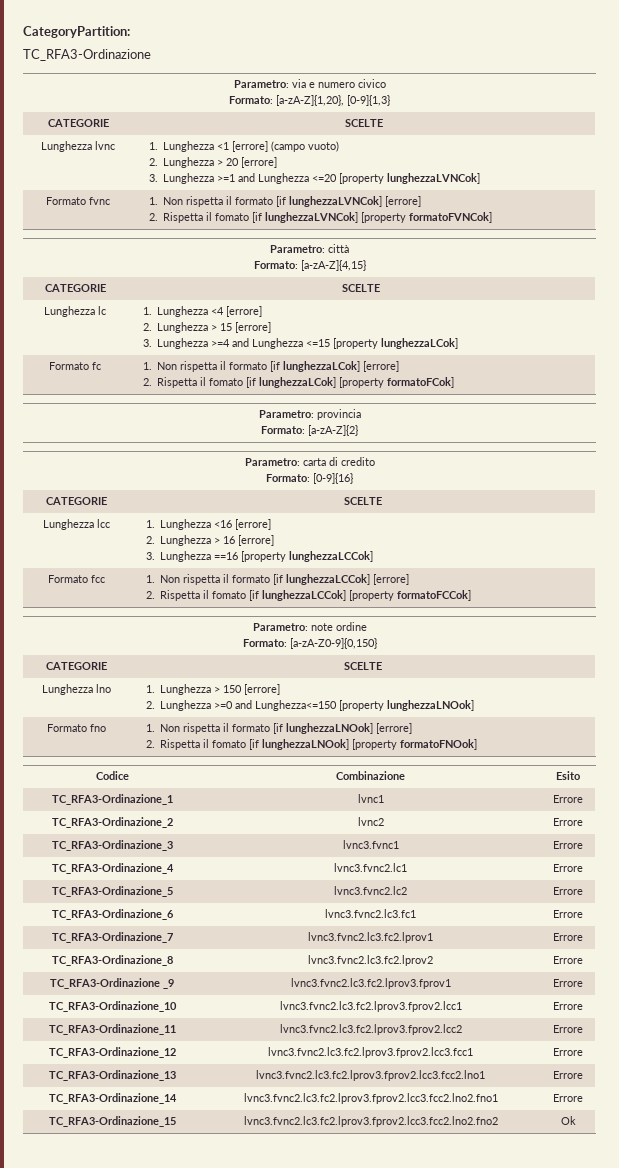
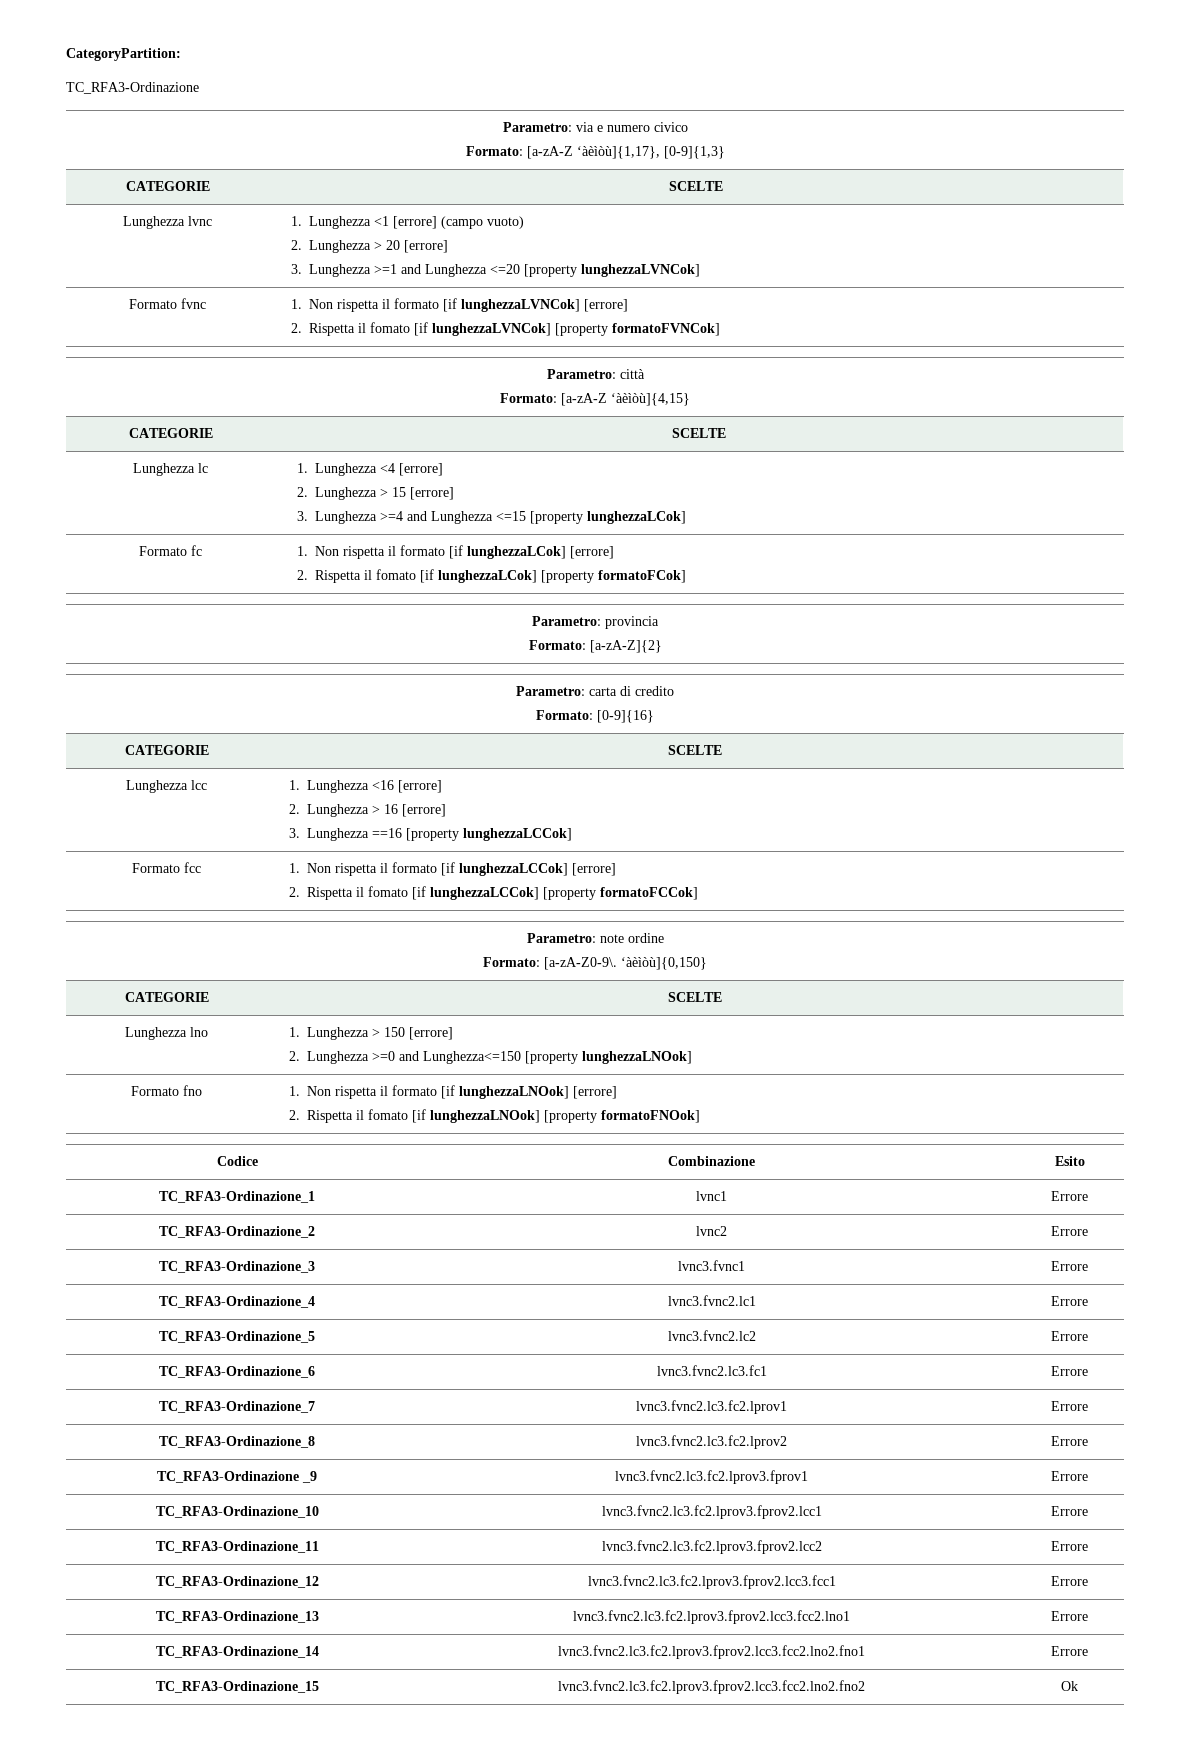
[276,95,344,106] [a-zA-Z]{1,20}, -> [526,146,660,159] [a-zA-Z ‘àèìòù]{1,17},
[300,260,366,271] [a-zA-Z]{4,15} -> [561,393,690,406] [a-zA-Z ‘àèìòù]{4,15}
[289,638,377,649] [a-zA-Z0-9]{0,150} -> [544,957,707,970] [a-zA-Z0-9\. ‘àèìòù]{0,150}

